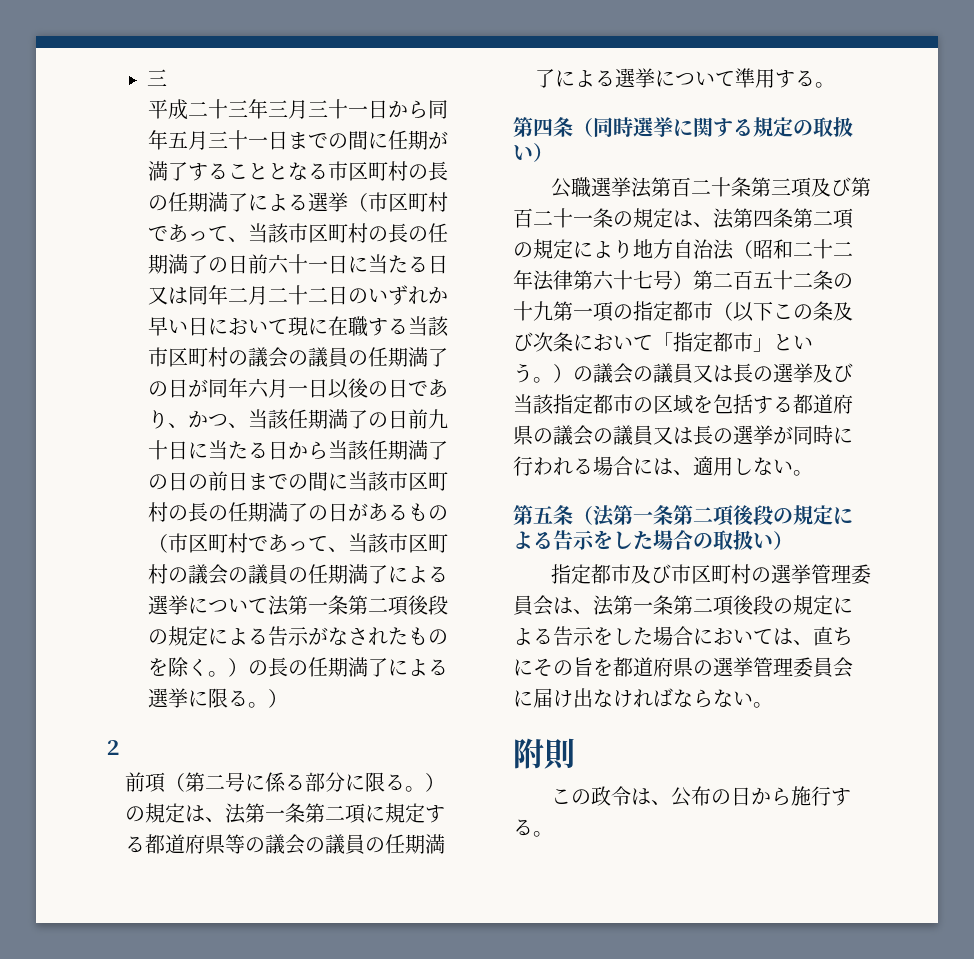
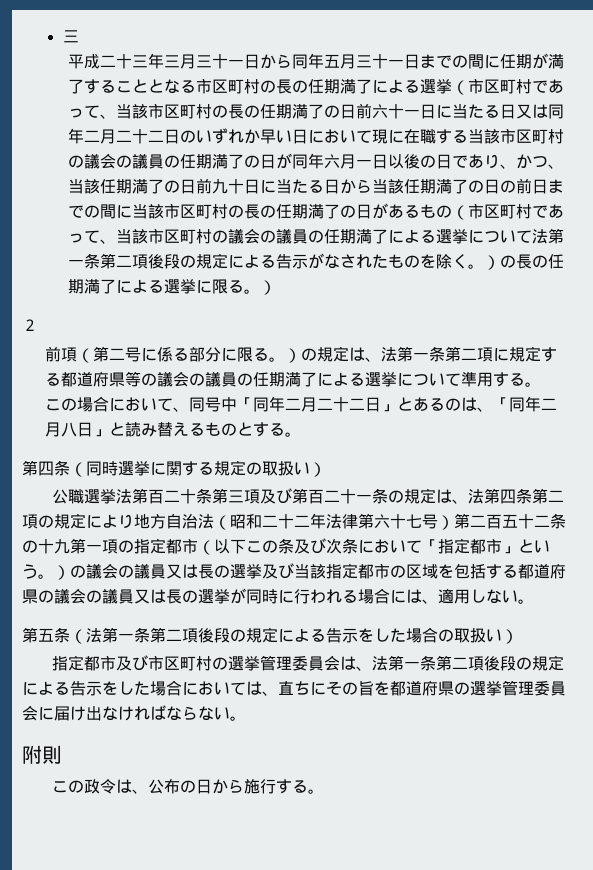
(836, 85) none -> [44,396,557,412] [44,422,301,437] // この場合において、同号中「同年二月二十二日」とあるのは、「同年二月八日」と読み替えるものとする。

